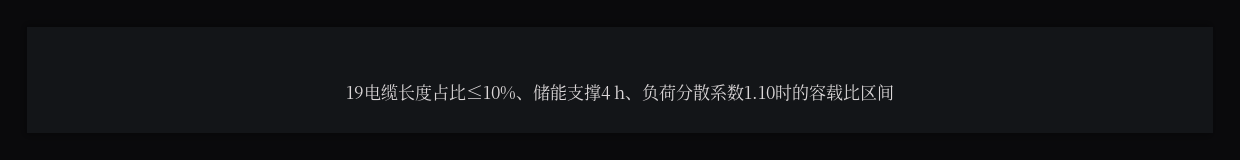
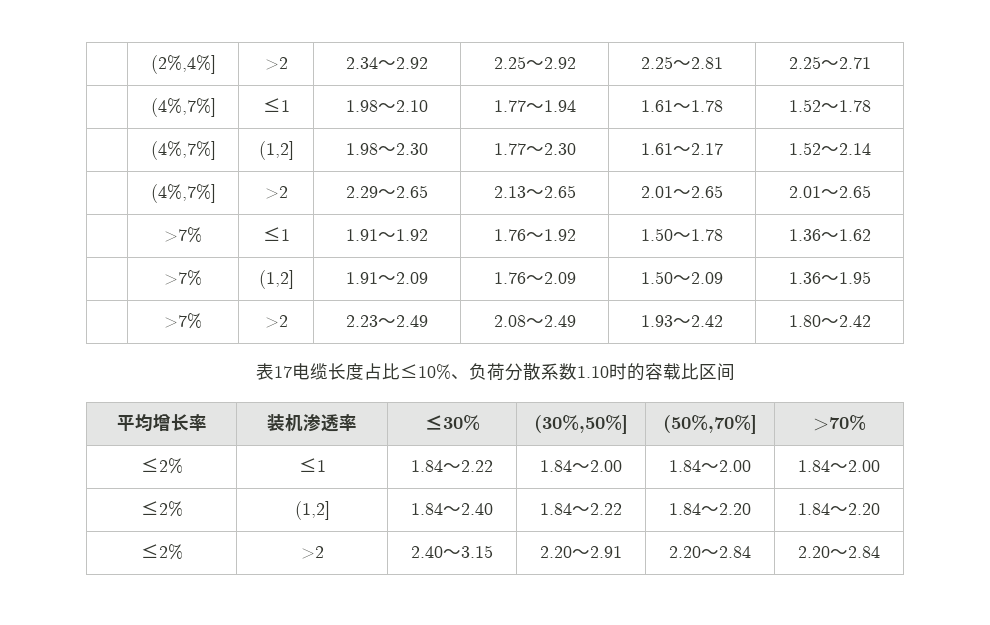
[345,86,364,99] 19 -> [150,55,216,74] [264,57,288,70] [346,57,428,69] [493,56,576,69] [641,56,724,69] [788,56,871,69] [150,98,216,117] [262,98,290,112] [346,100,428,112] [493,100,576,112] [641,100,724,112] [788,99,871,112] [150,141,216,160] [258,141,294,160] [346,143,428,155] [493,143,576,155] [641,143,724,155] [788,142,871,155] [150,184,216,203] [264,186,288,199] [346,185,428,198] [493,185,576,198] [641,185,724,198] [788,185,871,198] [164,227,202,243] [262,227,290,241] [346,229,428,241] [493,229,576,241] [641,228,724,241] [788,229,871,241] [164,270,202,286] [258,270,294,289] [346,272,428,284] [493,272,576,284] [641,271,724,284] [788,271,871,284] [164,313,202,329] [264,315,288,328] [346,315,428,327] [493,315,576,327] [641,315,724,327] [788,315,871,327] [255,363,292,380] | (2%,4%] | >2 | 2.34～2.92 | 2.25～2.92 | 2.25～2.81 | 2.25～2.71 // | (4%,7%] | ≤1 | 1.98～2.10 | 1.77～1.94 | 1.61～1.78 | 1.52～1.78 // | (4%,7%] | (1,2] | 1.98～2.30 | 1.77～2.30 | 1.61～2.17 | 1.52～2.14 // | (4%,7%] | >2 | 2.29～2.65 | 2.13～2.65 | 2.01～2.65 | 2.01～2.65 // | >7% | ≤1 | 1.91～1.92 | 1.76～1.92 | 1.50～1.78 | 1.36～1.62 // | >7% | (1,2] | 1.91～2.09 | 1.76～2.09 | 1.50～2.09 | 1.36～1.95 // | >7% | >2 | 2.23～2.49 | 2.08～2.49 | 1.93～2.42 | 1.80～2.42 // 表17
[532,84,643,102] 储能支撑4 h、 -> (469, 376) none
(895, 92) none -> [116,414,207,432] [267,414,357,432] [424,415,480,430] [534,415,628,434] [663,415,757,434] [812,415,866,431] [140,458,183,474] [298,458,326,472] [411,460,493,472] [540,460,622,472] [669,460,751,472] [798,460,880,472] [140,501,183,517] [294,501,330,520] [411,503,493,515] [540,503,622,515] [669,503,751,515] [798,503,880,515] [140,544,183,560] [300,546,324,559] [411,545,493,558] [540,546,622,558] [669,546,751,558] [798,546,880,558] // 平均增长率 | 装机渗透率 | ≤30% | (30%,50%] | (50%,70%] | >70% // ≤2% | ≤1 | 1.84～2.22 | 1.84～2.00 | 1.84～2.00 | 1.84～2.00 // ≤2% | (1,2] | 1.84～2.40 | 1.84～2.22 | 1.84～2.20 | 1.84～2.20 // ≤2% | >2 | 2.40～3.15 | 2.20～2.91 | 2.20～2.84 | 2.20～2.84

